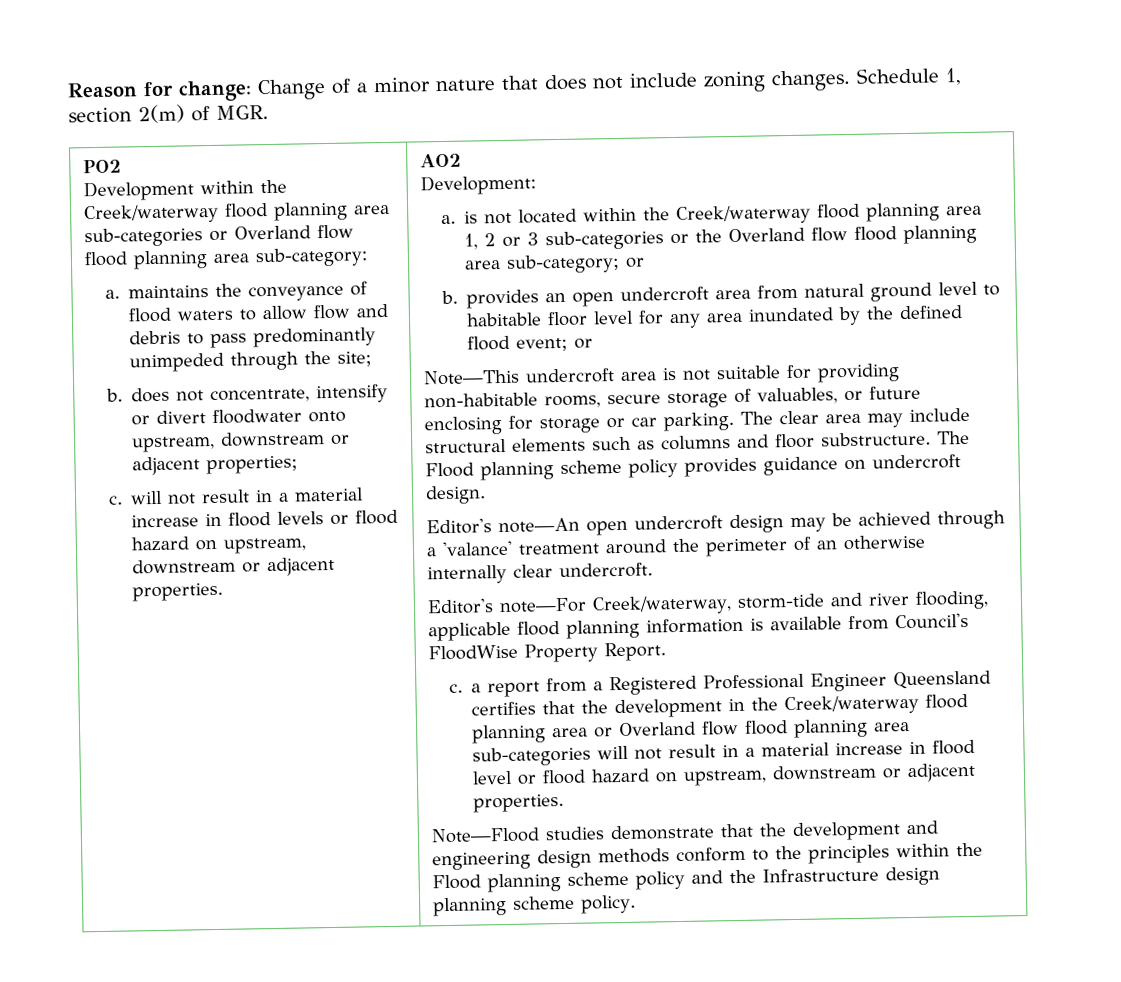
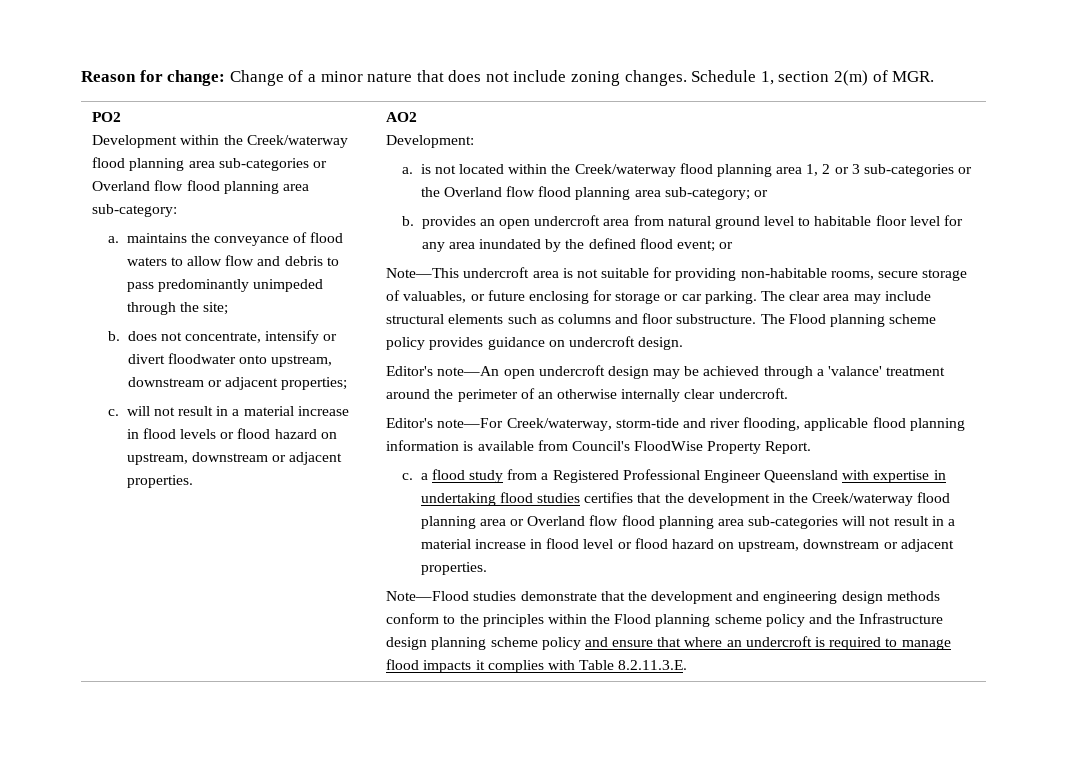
[487,681,541,698] report -> [431,469,504,483] flood study
(992, 680) none -> [842,470,946,483] [420,492,581,506] with expertise in undertaking flood studies
[580,894,637,914] policy. -> [541,636,951,650] [386,659,688,673] policy and ensure that where an undercroft is required to manage flood impacts it complies with Table 8.2.11.3.E.

